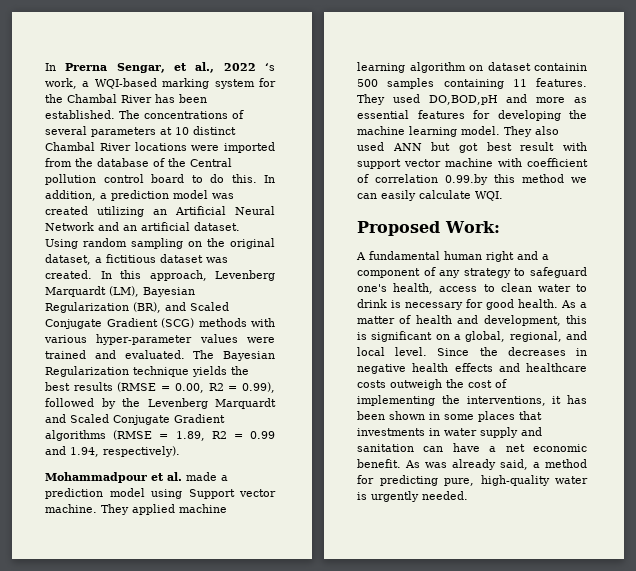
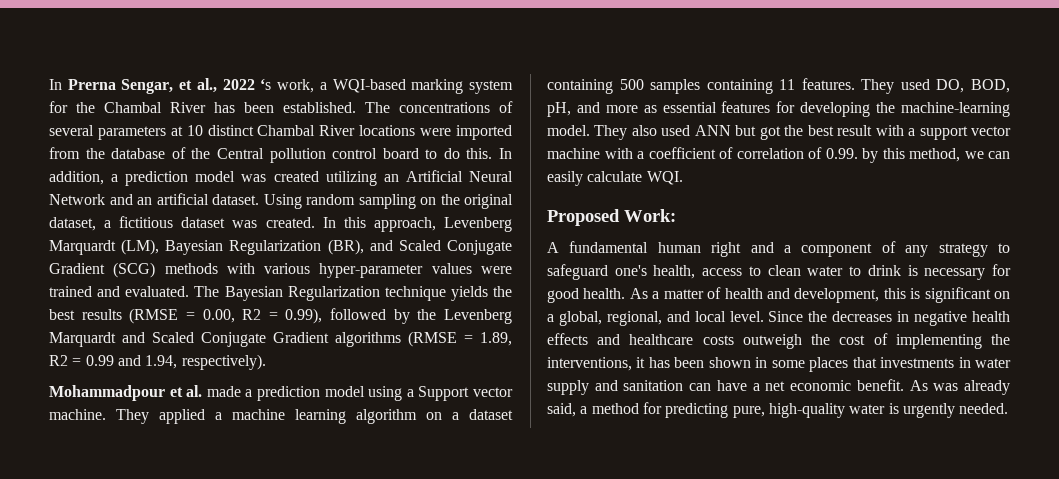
(182, 494) none -> [406,389,414,397] a
(175, 509) none -> [215,412,222,420] a
[487,62,587,71] dataset containin -> [452,409,513,420] [547,79,613,94] a dataset containing
[428,95,498,105] DO,BOD,pH -> [936,79,1010,93] [547,102,571,117] DO, BOD, pH,
[357,126,457,137] machine learning -> [901,102,1010,117] machine-learning
(478, 148) none -> [784,125,804,136] the
(587, 146) none -> [908,128,916,136] a
(522, 162) none -> [637,151,644,159] a
[445,174,564,185] 0.99.by this method -> [808,147,960,163] of 0.99. by this method,

